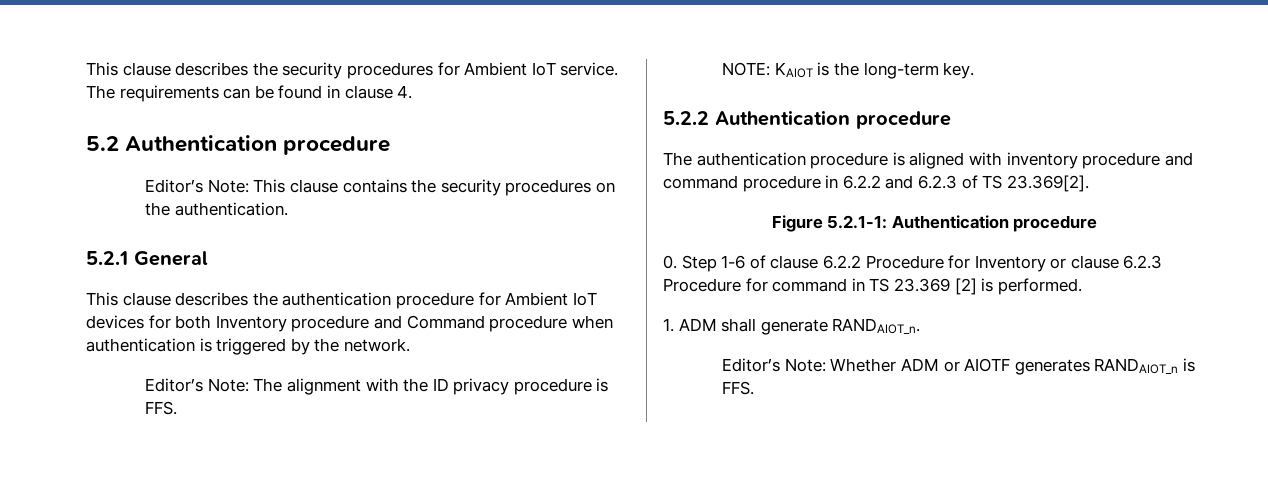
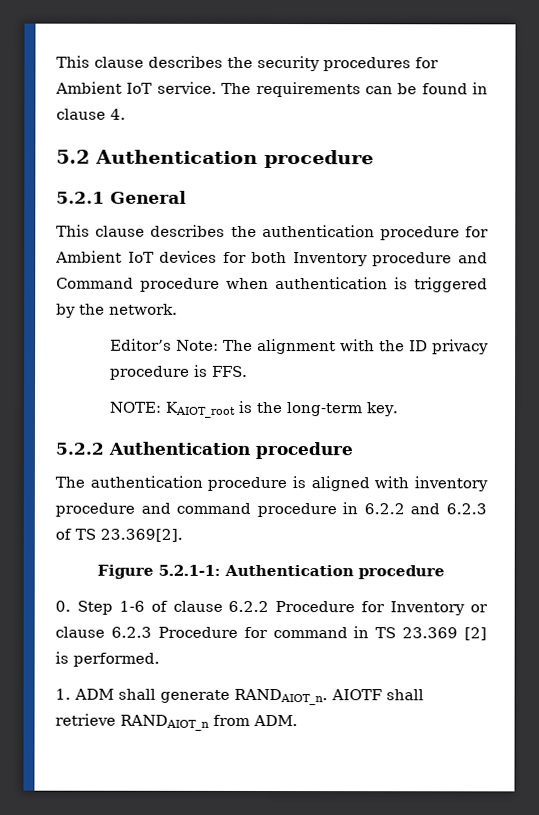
[145,179,615,196] [145,202,288,216] // Editor’s Note: This clause contains the security procedures on the authentication. -> (374, 159) none
[774,62,813,78] KAIOT -> [164,401,236,418] KAIOT_root
[722,358,1195,375] [722,381,755,395] // Editor’s Note: Whether ADM or AIOTF generates RANDAIOT_n is FFS. -> [331,689,424,701] [55,713,298,731] AIOTF shall retrieve RANDAIOT_n from ADM.

